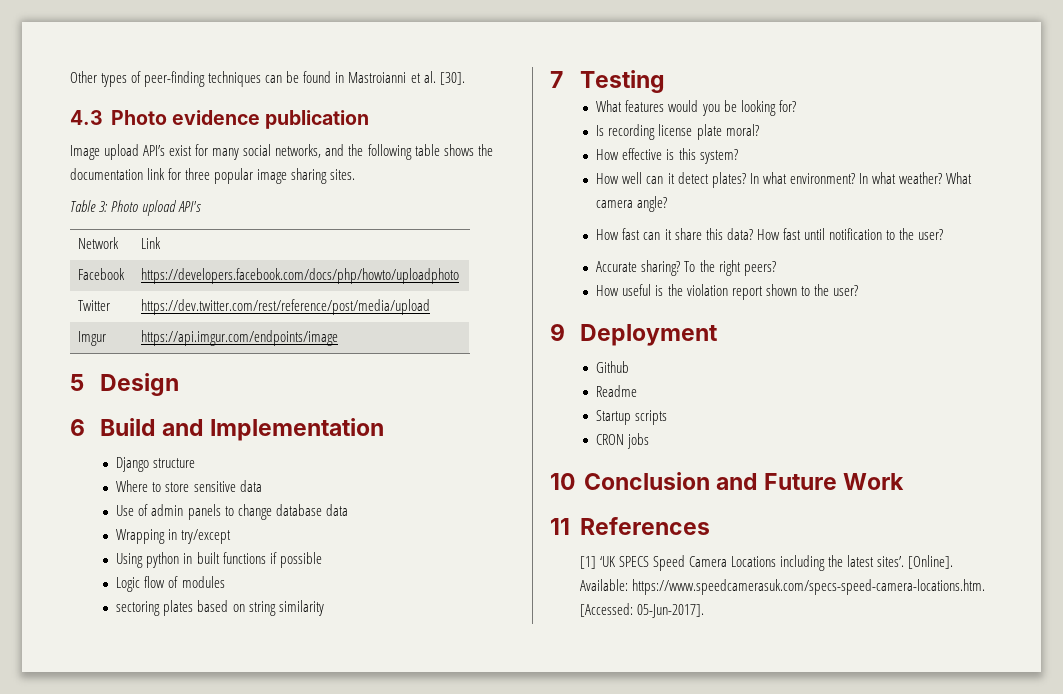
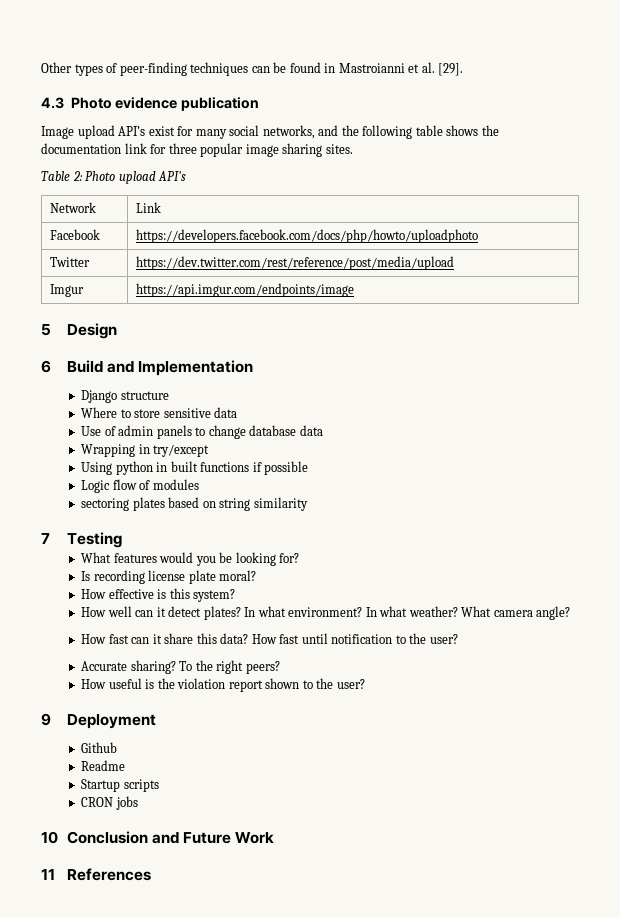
[439,72,465,85] [30]. -> [438,63,464,76] [29].
[99,201,109,212] 3: -> [72,171,83,181] 2:
[579,555,954,571] [579,579,985,595] [579,603,704,618] // [1] ‘UK SPECS Speed Camera Locations including the latest sites’. [Online]. Available: https://www.speedcamerasuk.com/specs-speed-camera-locations.htm. [Accessed: 05-Jun-2017]. -> (151, 874) none

